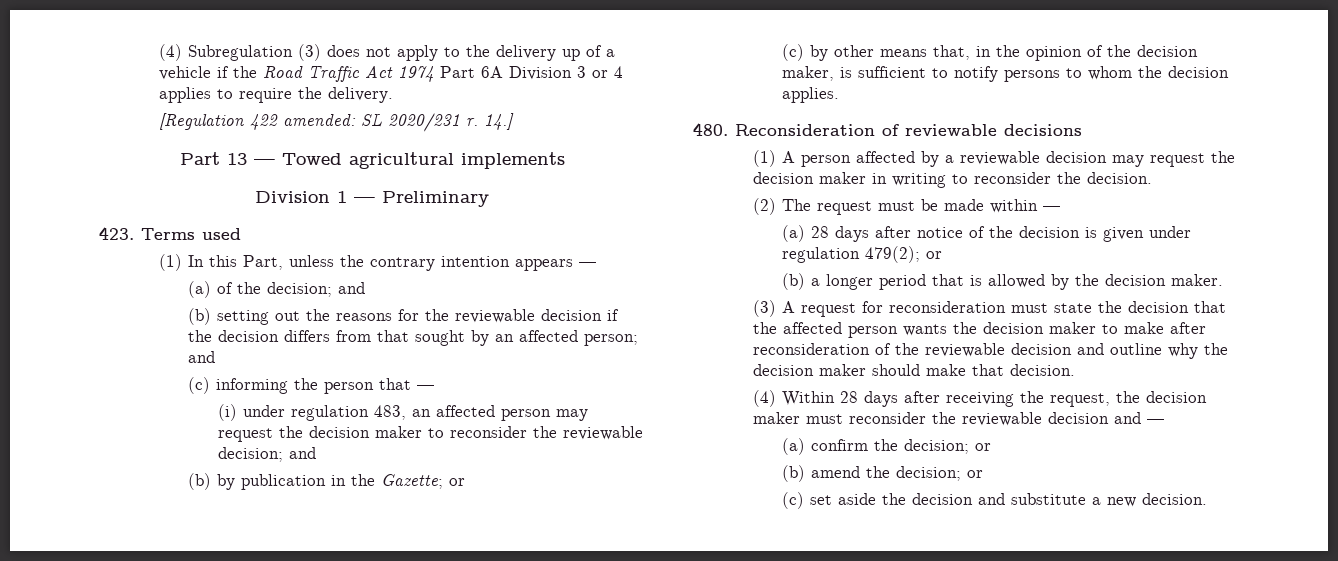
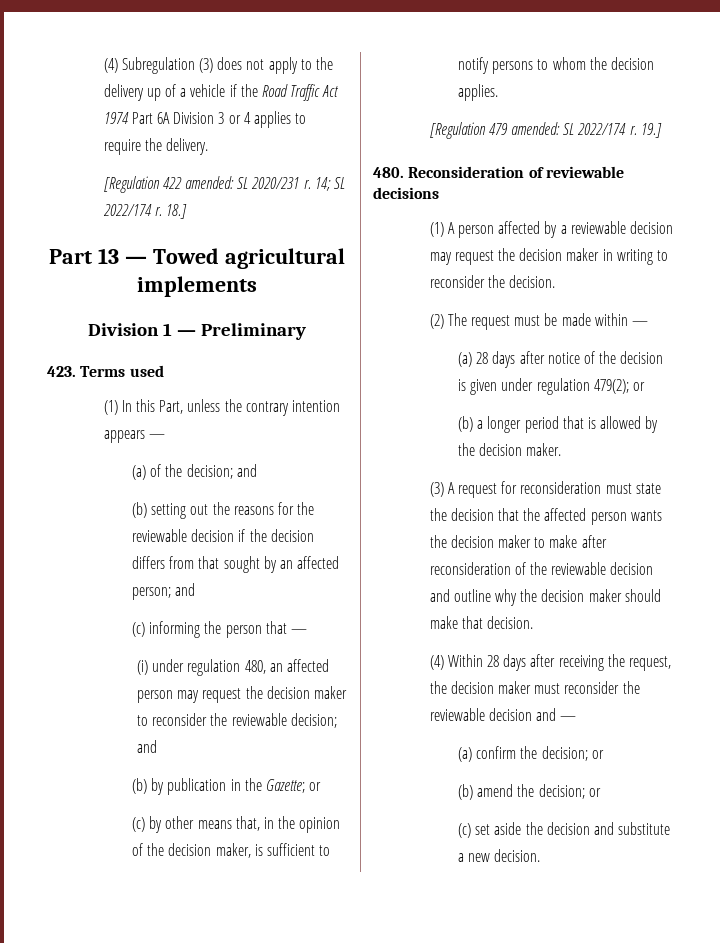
[483,113,514,130] 14.] -> [314,177,345,191] [102,204,188,219] 14; SL 2022/174 r. 18.]
[374,405,407,420] 483, -> [244,660,266,674] 480,
(840, 95) none -> [429,122,662,139] // [Regulation 479 amended: SL 2022/174 r. 19.]

